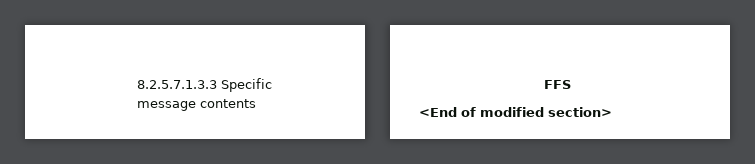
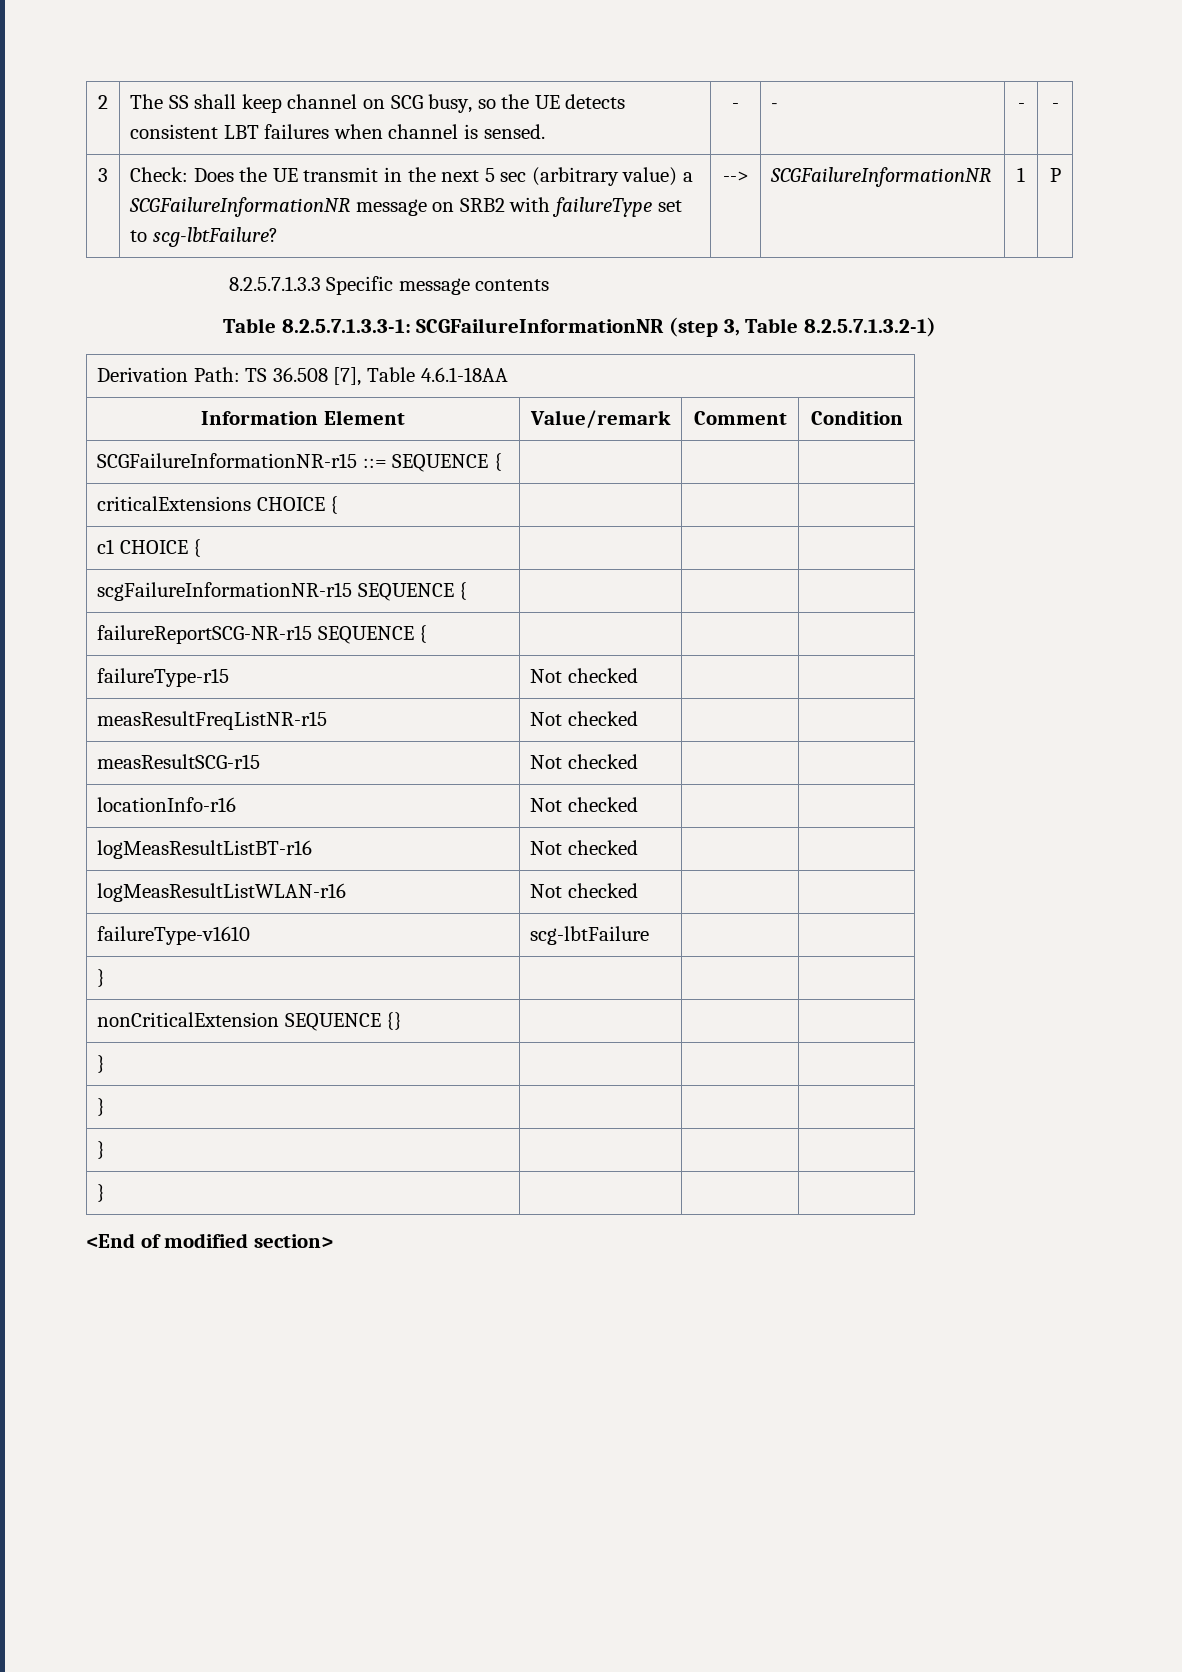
[137,78,273,92] [137,99,257,111] [544,80,571,89] 8.2.5.7.1.3.3 Specific message contents // FFS -> [98,95,108,109] [130,94,626,113] [130,124,545,139] [732,103,739,109] [771,103,779,109] [1017,103,1025,109] [1051,103,1059,109] [98,168,108,182] [130,167,693,186] [129,197,682,217] [130,227,278,247] [722,171,749,182] [770,167,992,187] [1017,167,1025,182] [1049,168,1061,182] [228,276,550,295] [223,317,936,337] [97,367,508,386] [201,410,405,425] [530,410,671,428] [693,411,787,425] [810,410,903,425] [97,453,502,472] [97,496,339,514] [97,539,202,557] [97,582,468,601] [97,625,428,644] [97,668,230,687] [530,668,638,683] [97,711,328,730] [530,711,638,726] [97,754,261,769] [530,754,638,769] [97,797,237,812] [530,797,638,812] [97,840,313,859] [530,840,638,855] [97,883,347,902] [530,883,638,898] [97,926,251,945] [530,926,650,945] [97,969,106,987] [97,1012,403,1031] [97,1055,106,1073] [97,1098,106,1116] [97,1141,106,1159] [97,1184,106,1202] 2 | The SS shall keep channel on SCG busy, so the UE detects consistent LBT failures when channel is sensed. | - | - | - | - // 3 | Check: Does the UE transmit in the next 5 sec (arbitrary value) a SCGFailureInformationNR message on SRB2 with failureType set to scg-lbtFailure? | --> | SCGFailureInformationNR | 1 | P // 8.2.5.7.1.3.3 Specific message contents // Table 8.2.5.7.1.3.3-1: SCGFailureInformationNR (step 3, Table 8.2.5.7.1.3.2-1) // Derivation Path: TS 36.508 [7], Table 4.6.1-18AA // Information Element | Value/remark | Comment | Condition // SCGFailureInformationNR-r15 ::= SEQUENCE { | | | // criticalExtensions CHOICE { | | | // c1 CHOICE { | | | // scgFailureInformationNR-r15 SEQUENCE { | | | // failureReportSCG-NR-r15 SEQUENCE { | | | // failureType-r15 | Not checked | | // measResultFreqListNR-r15 | Not checked | | // measResultSCG-r15 | Not checked | | // locationInfo-r16 | Not checked | | // logMeasResultListBT-r16 | Not checked | | // logMeasResultListWLAN-r16 | Not checked | | // failureType-v1610 | scg-lbtFailure | | // } | | | // nonCriticalExtension SEQUENCE {} | | | // } | | | // } | | | // } | | | // } | | |

